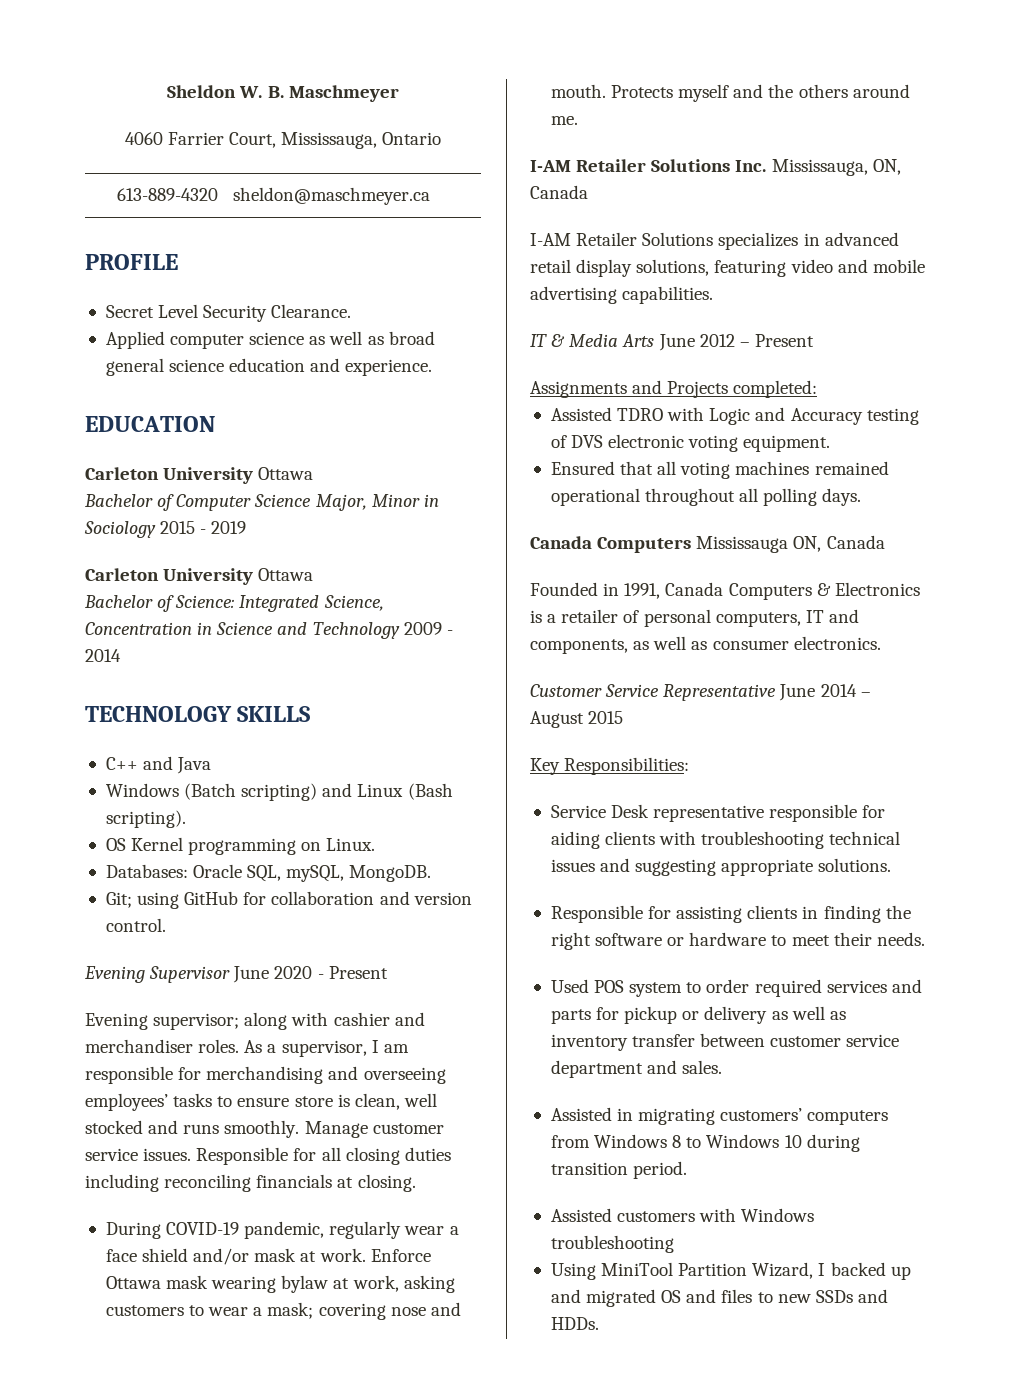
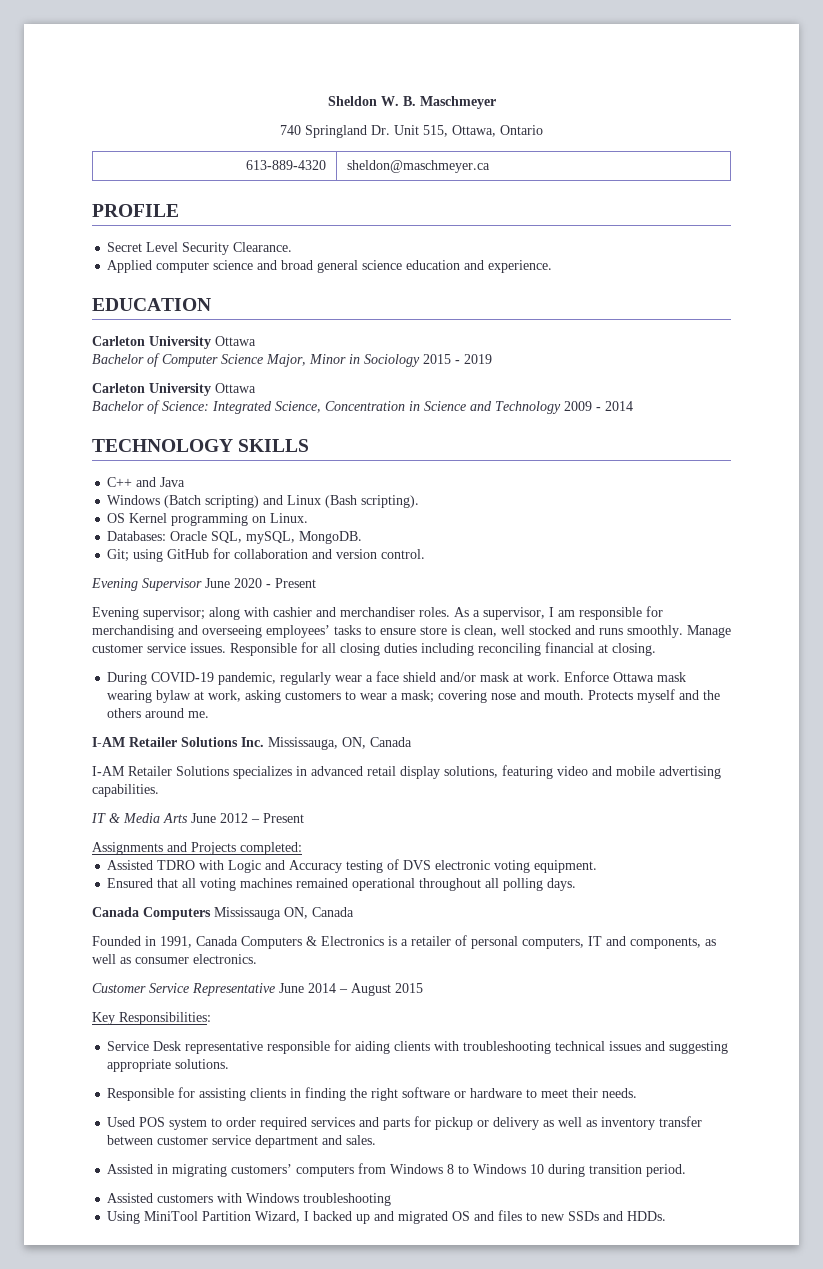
[124,132,378,149] 4060 Farrier Court, Mississauga, -> [280,125,496,138] 740 Springland Dr. Unit 515, Ottawa,
[309,331,384,345] as well as -> [257,260,278,270] and
[256,1174,333,1188] financials -> [545,642,594,653] financial

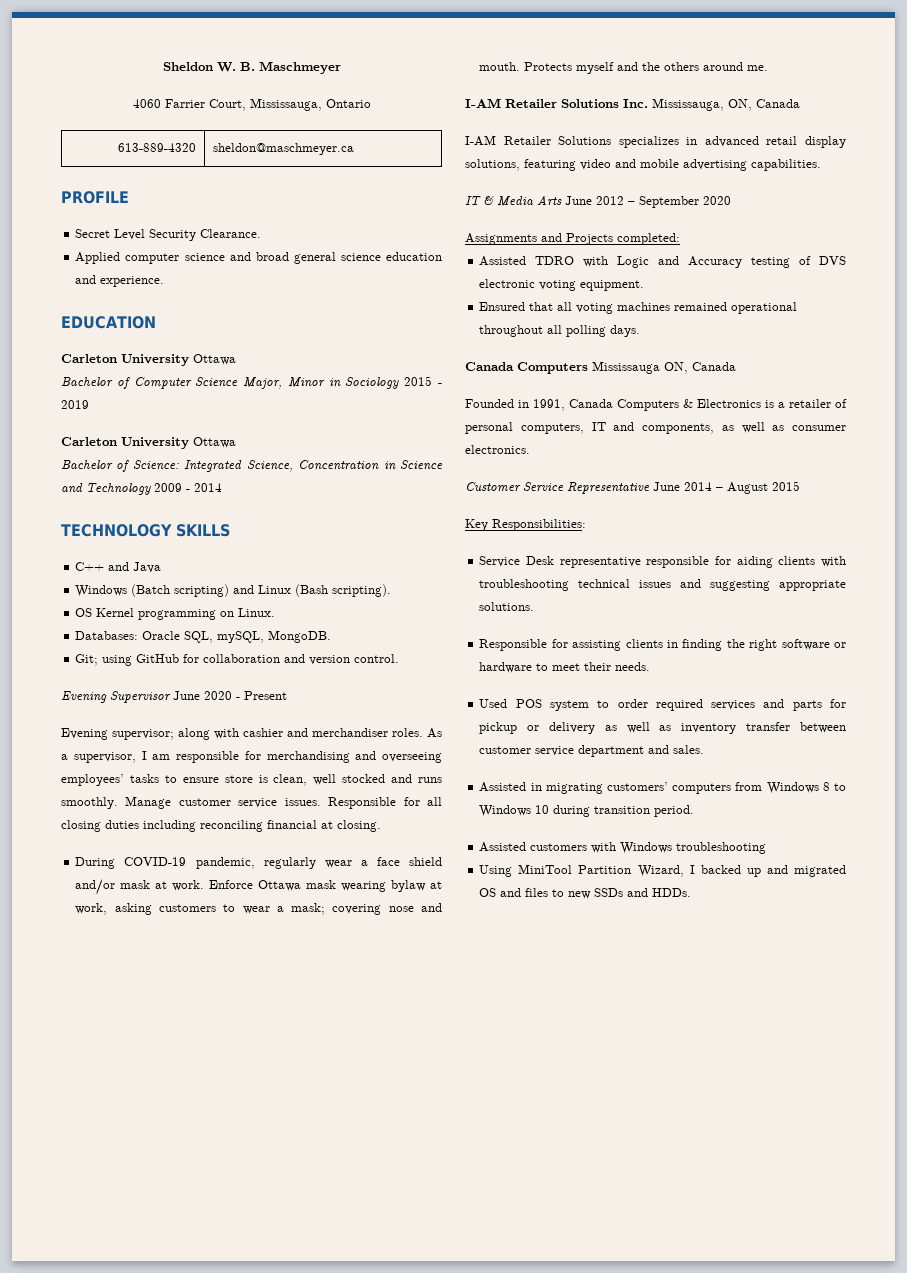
[280,125,496,138] 740 Springland Dr. Unit 515, Ottawa, -> [132,98,322,111] 4060 Farrier Court, Mississauga,
[263,813,304,823] Present -> [639,196,731,208] September 2020

